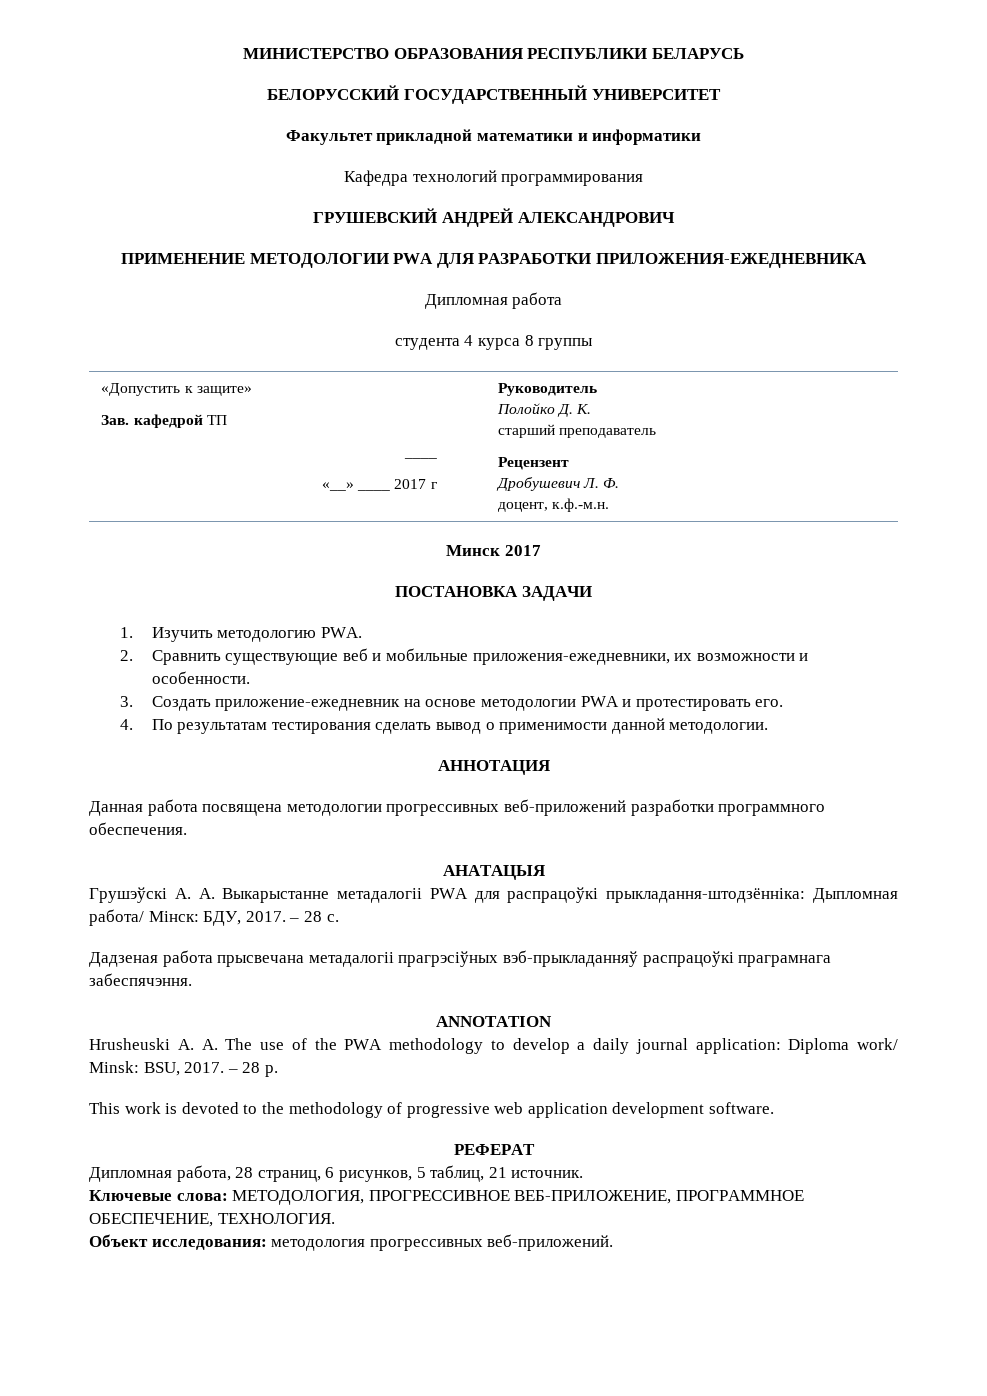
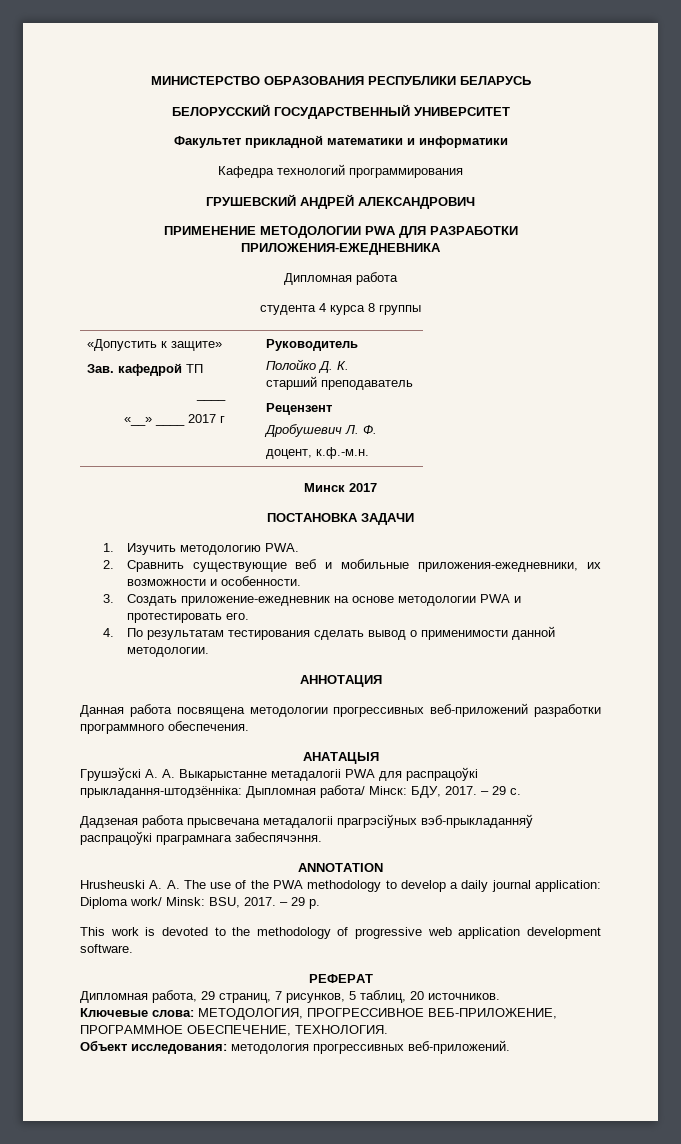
[303,911,322,922] 28 -> [492,786,506,795] 29
[242,1062,261,1073] 28 -> [291,897,305,906] 29
[235,1167,335,1182] 28 страниц, 6 -> [201,991,282,1003] 29 страниц, 7
[488,1167,584,1178] 21 источник. -> [410,991,500,1000] 20 источников.

